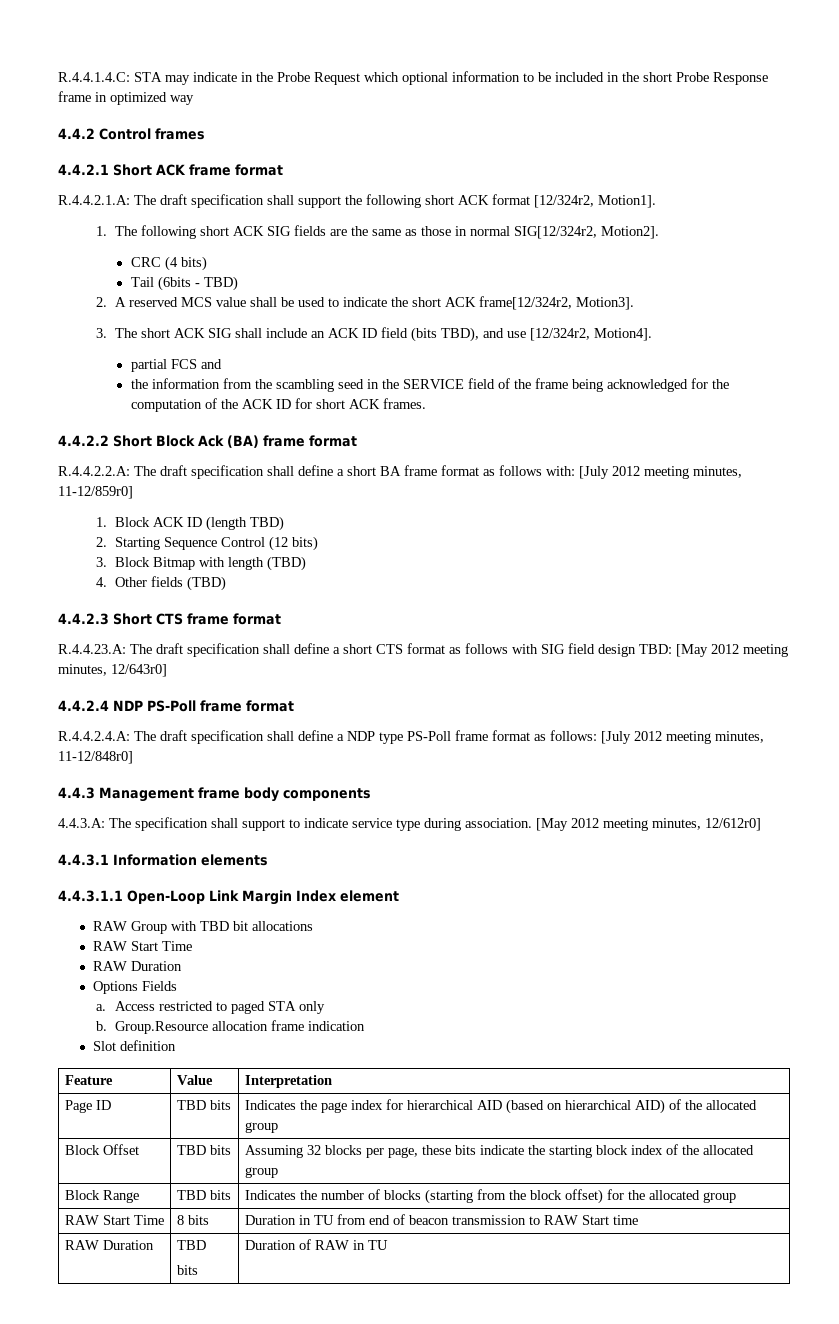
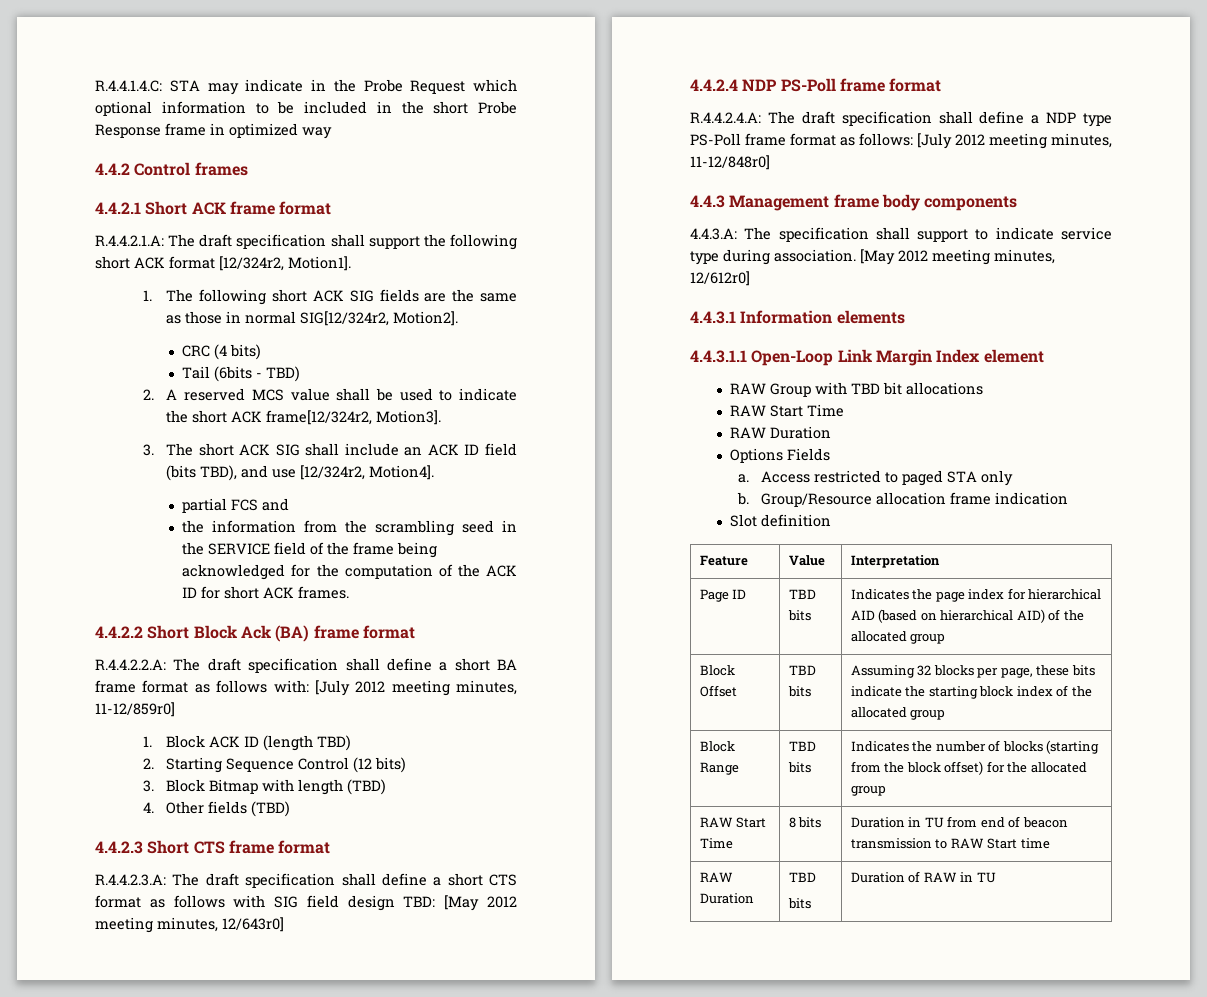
[275,379,334,392] scambling -> [375,520,455,536] scrambling
[58,644,126,654] R.4.4.23.A: -> [95,874,166,886] R.4.4.2.3.A:
[114,1021,208,1034] Group.Resource -> [761,493,873,507] Group/Resource

